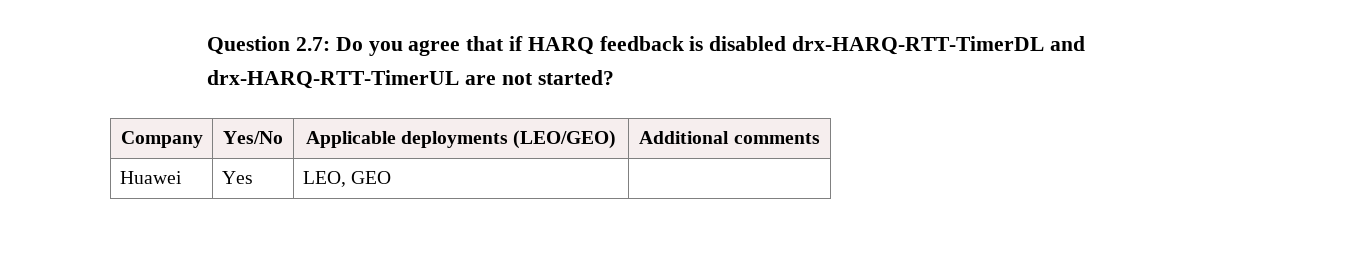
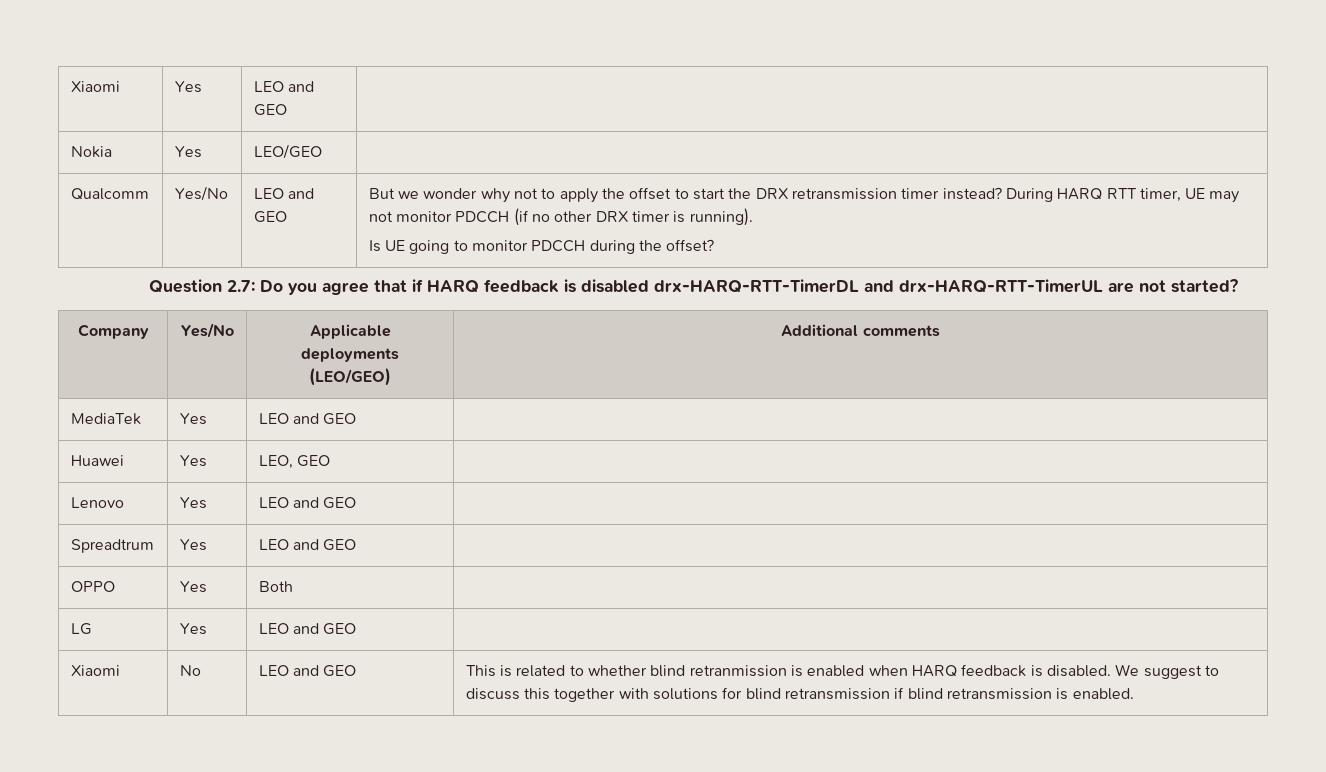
(207, 45) none -> [70,81,120,92] [174,81,202,93] [253,81,315,92] [253,104,287,116] [70,146,112,158] [174,146,202,158] [253,144,322,159] [70,188,149,200] [174,186,228,201] [253,188,315,199] [253,211,287,223] [368,187,1240,203] [368,208,753,226] [368,239,715,254] Xiaomi | Yes | LEO and GEO | // Nokia | Yes | LEO/GEO | // Qualcomm | Yes/No | LEO and GEO | But we wonder why not to apply the offset to start the DRX retransmission timer instead? During HARQ RTT timer, UE may not monitor PDCCH (if no other DRX timer is running). // Is UE going to monitor PDCCH during the offset? //
(820, 138) none -> [70,413,141,425] [179,413,207,425] [258,413,357,425] // MediaTek | Yes | LEO and GEO |
(392, 177) none -> [70,497,124,508] [179,497,207,509] [258,497,357,509] [70,539,154,553] [179,539,207,551] [258,539,357,551] [70,581,115,592] [179,581,207,593] [258,581,293,592] [70,623,92,635] [179,623,207,635] [258,623,357,635] [70,665,120,676] [179,665,201,676] [258,665,357,677] [465,664,1219,679] [465,687,1134,702] // Lenovo | Yes | LEO and GEO | // Spreadtrum | Yes | LEO and GEO | // OPPO | Yes | Both | // LG | Yes | LEO and GEO | // Xiaomi | No | LEO and GEO | This is related to whether blind retranmission is enabled when HARQ feedback is disabled. We suggest to discuss this together with solutions for blind retransmission if blind retransmission is enabled.

